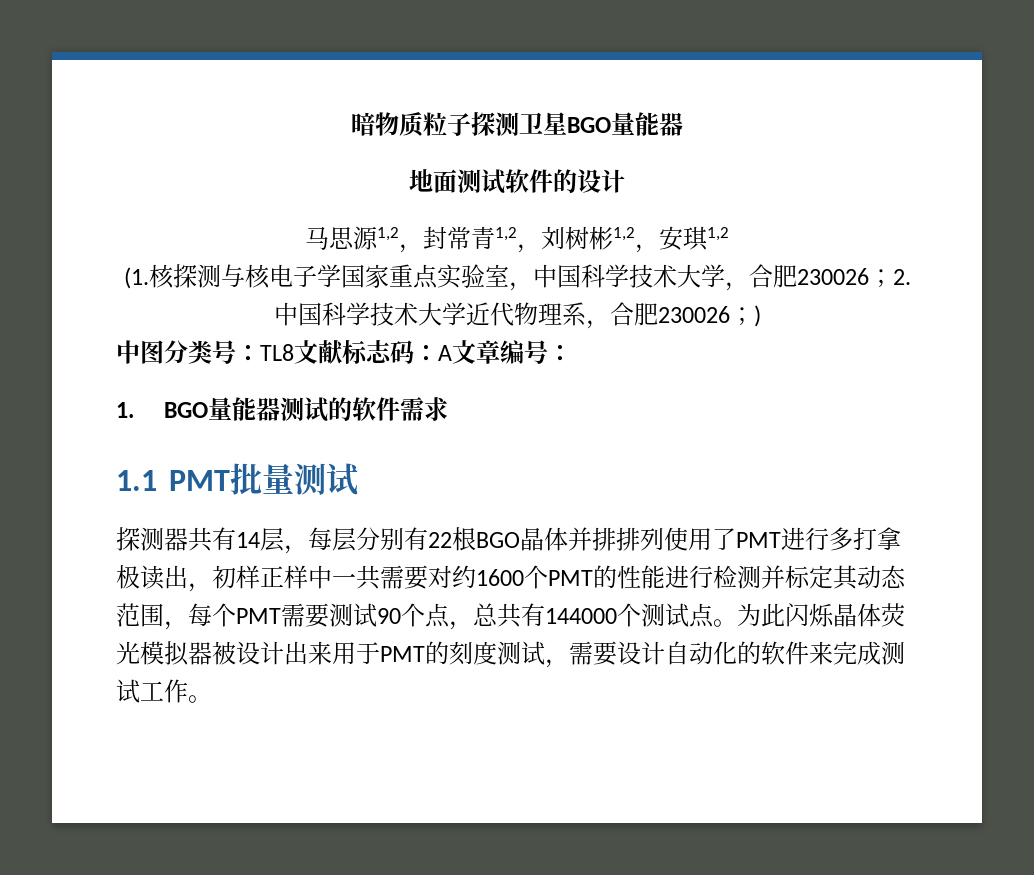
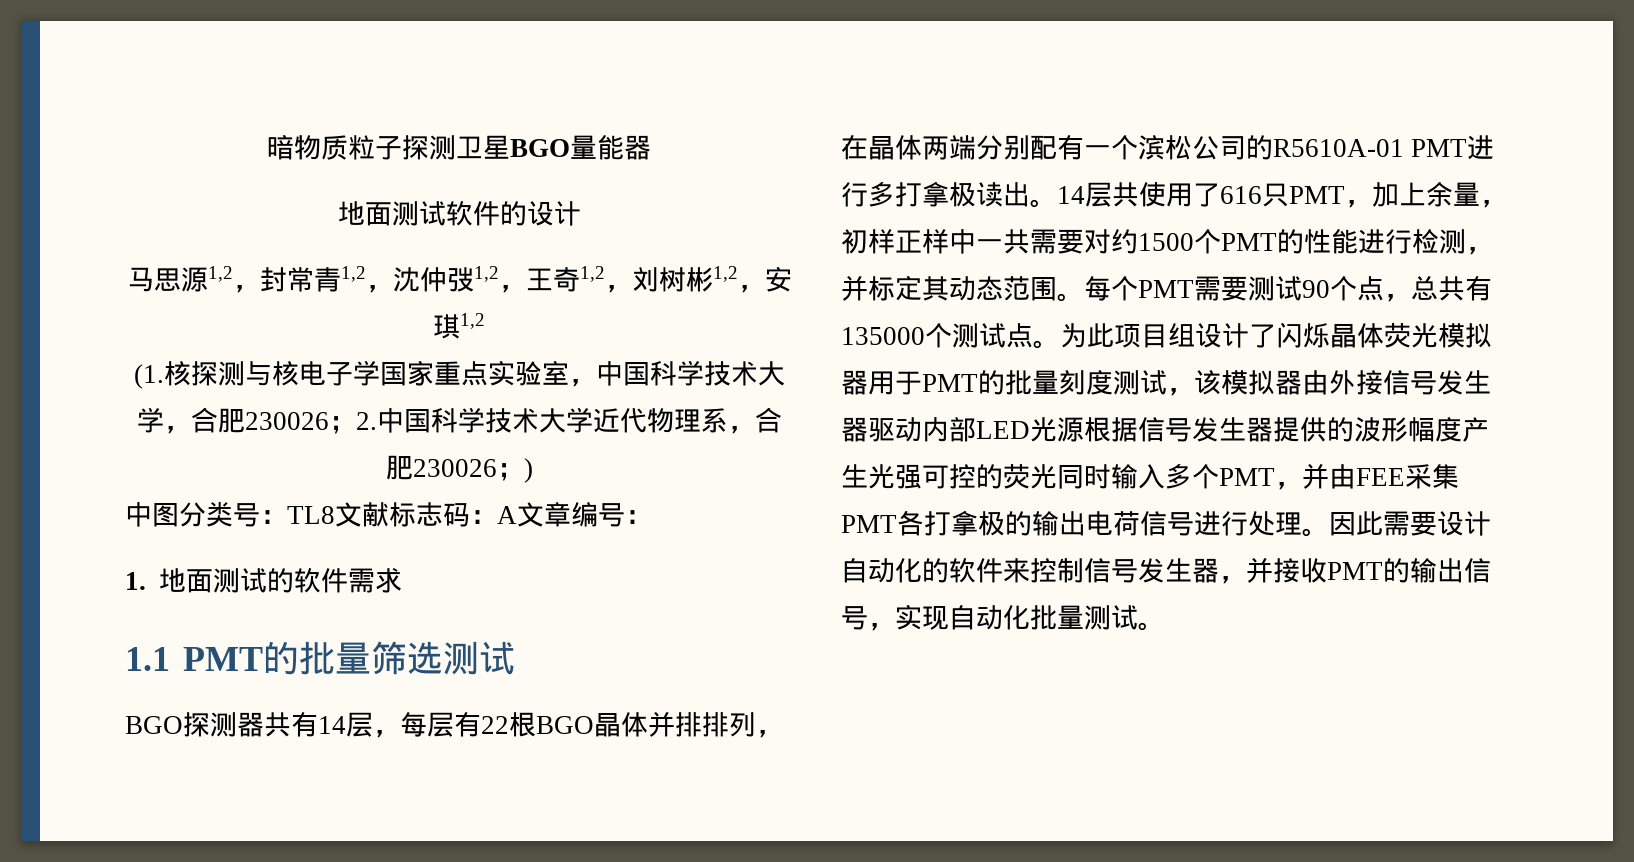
(541, 248) none -> [392,266,499,292] [498,266,605,293] [604,284,632,293] 沈仲弢1,2，王奇1,2，
[163,397,280,421] BGO量能器 -> [159,568,214,593] 地面
[229,463,294,495] 批量 -> [263,641,444,675] 的批量筛选
(358, 479) none -> [125,716,183,734] BGO
[356,527,404,551] 分别 -> (454, 724) none
[664,527,736,551] 使用了 -> [756,729,783,738] [841,135,1404,160] ，在晶体两端分别配有一个滨松公司的R5610A-01
(188, 577) none -> [1030,182,1480,208] 。14层共使用了616只PMT，加上余量
[476,569,524,586] 1600 -> [1138,233,1194,251] 1500
(761, 577) none -> [1466,246,1493,255] ，
[164,621,188,630] ， -> [1057,293,1084,302] 。
[545,608,617,624] 144000 -> [841,327,925,345] 135000
(785, 615) none -> [1114,323,1276,348] 项目组设计了
[212,641,332,665] 被设计出来 -> (868, 382) none
(449, 653) none -> [1005,370,1059,395] 批量
(569, 663) none -> [1194,370,1491,395] [841,417,1489,442] [841,463,1459,490] [841,510,1383,537] 该模拟器由外接信号发生器驱动内部LED光源根据信号发生器提供的波形幅度产生光强可控的荧光同时输入多个PMT，并由FEE采集PMT各打拿极的输出电荷信号进行处理。因此
[833,641,905,665] [116,679,188,703] 完成测试工作 -> [1030,557,1491,584] [841,604,1138,631] 控制信号发生器，并接收PMT的输出信号，实现自动化批量测试

